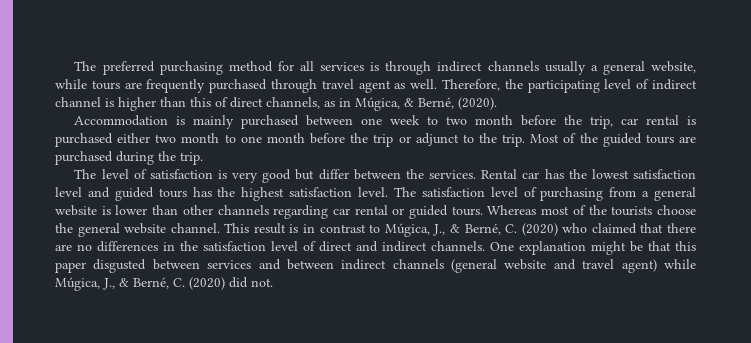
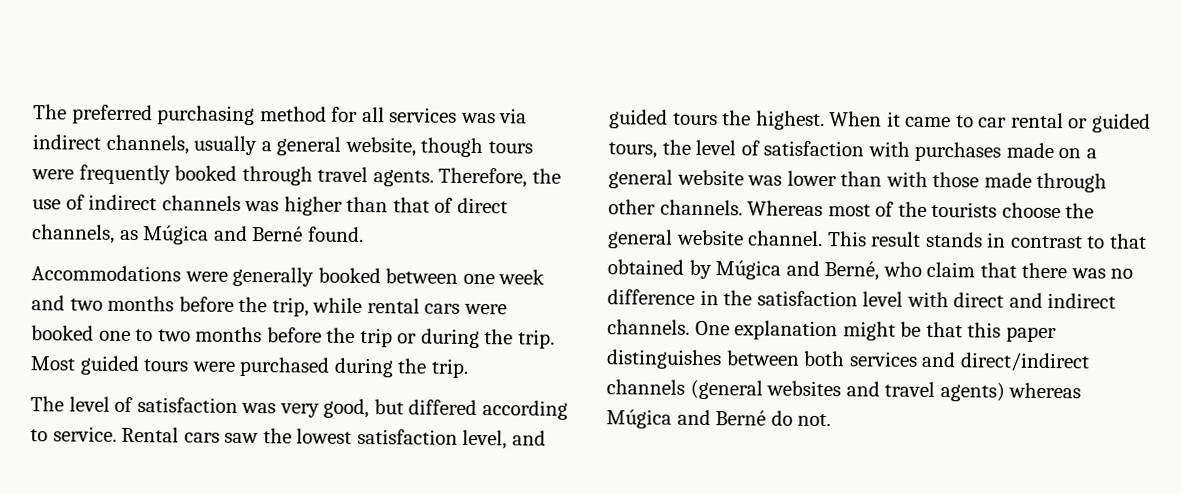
[370,61,696,75] [55,79,697,93] [55,97,114,107] is through indirect channels usually a general website, while tours are frequently purchased through travel agent as well. Therefore, the participating level of indirect channel is -> [460,108,528,124] [32,134,533,158] [31,164,561,188] [32,194,280,212] was via indirect channels, usually a general website, though tours were frequently booked through travel agents. Therefore, the use of indirect channels was
[190,97,211,107] this -> [392,197,430,213] that
[339,97,497,111] [74,115,696,129] [55,133,305,147] in Múgica, & Berné, (2020). // Accommodation is mainly purchased between one week to two month before the trip, car rental is purchased either two month to one month -> [143,225,364,245] [31,265,546,287] [31,295,507,317] [31,325,263,343] Múgica and Berné found. // Accommodations were generally booked between one week and two months before the trip, while rental cars were booked one to two months
[415,133,474,146] adjunct to -> [420,328,480,349] during
[563,133,696,147] of the guided tours are -> [79,355,235,376] guided tours were
[217,169,564,183] is very good but differ between the services. Rental car has -> [241,398,568,420] [30,426,260,444] was very good, but differed according to service. Rental cars saw
[55,187,82,197] level -> [462,429,508,450] level,
[192,187,696,201] [55,205,483,219] has the highest satisfaction level. The satisfaction level of purchasing from a general website is lower than other channels regarding car rental or guided tours. -> [722,110,1151,133] [608,139,1097,162] [608,169,1108,193] [608,199,743,216] the highest. When it came to car rental or guided tours, the level of satisfaction with purchases made on a general website was lower than with those made through other channels.
[289,224,299,233] is -> [925,231,983,248] stands
[384,223,696,237] [55,241,158,252] Múgica, J., & Berné, C. (2020) who claimed that there are no differences -> [1109,233,1147,249] [607,259,1134,281] [607,289,695,305] that obtained by Múgica and Berné, who claim that there was no difference
[303,241,316,251] of -> [906,291,949,308] with
[93,259,387,273] disgusted between services and between indirect -> [606,349,1090,372] distinguishes between both services and direct/indirect
[504,259,547,270] website -> [766,380,842,397] websites
[621,259,696,273] [55,277,248,291] agent) while Múgica, J., & Berné, C. (2020) did -> [939,382,1082,402] [606,409,793,429] agents) whereas Múgica and Berné do

